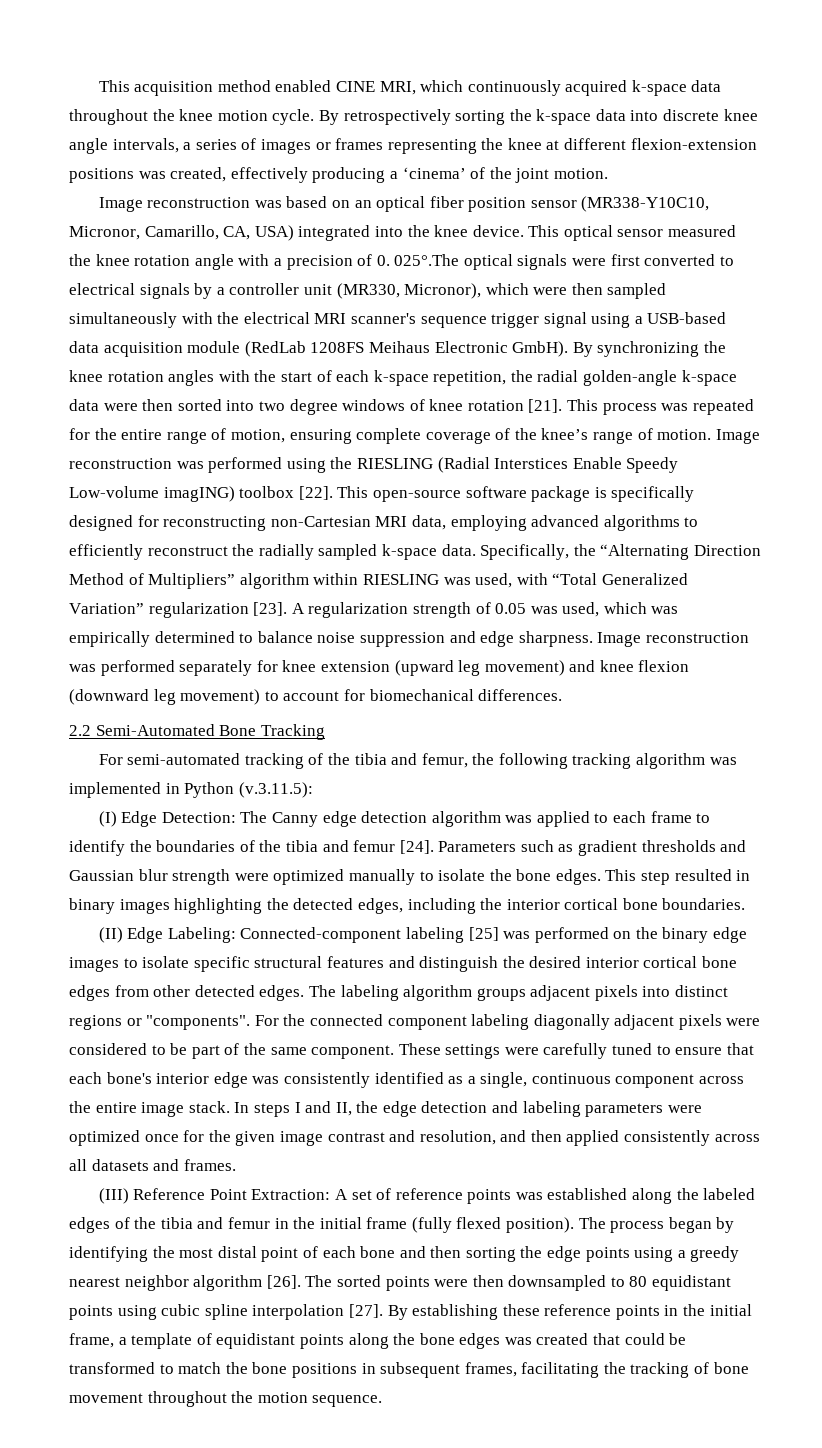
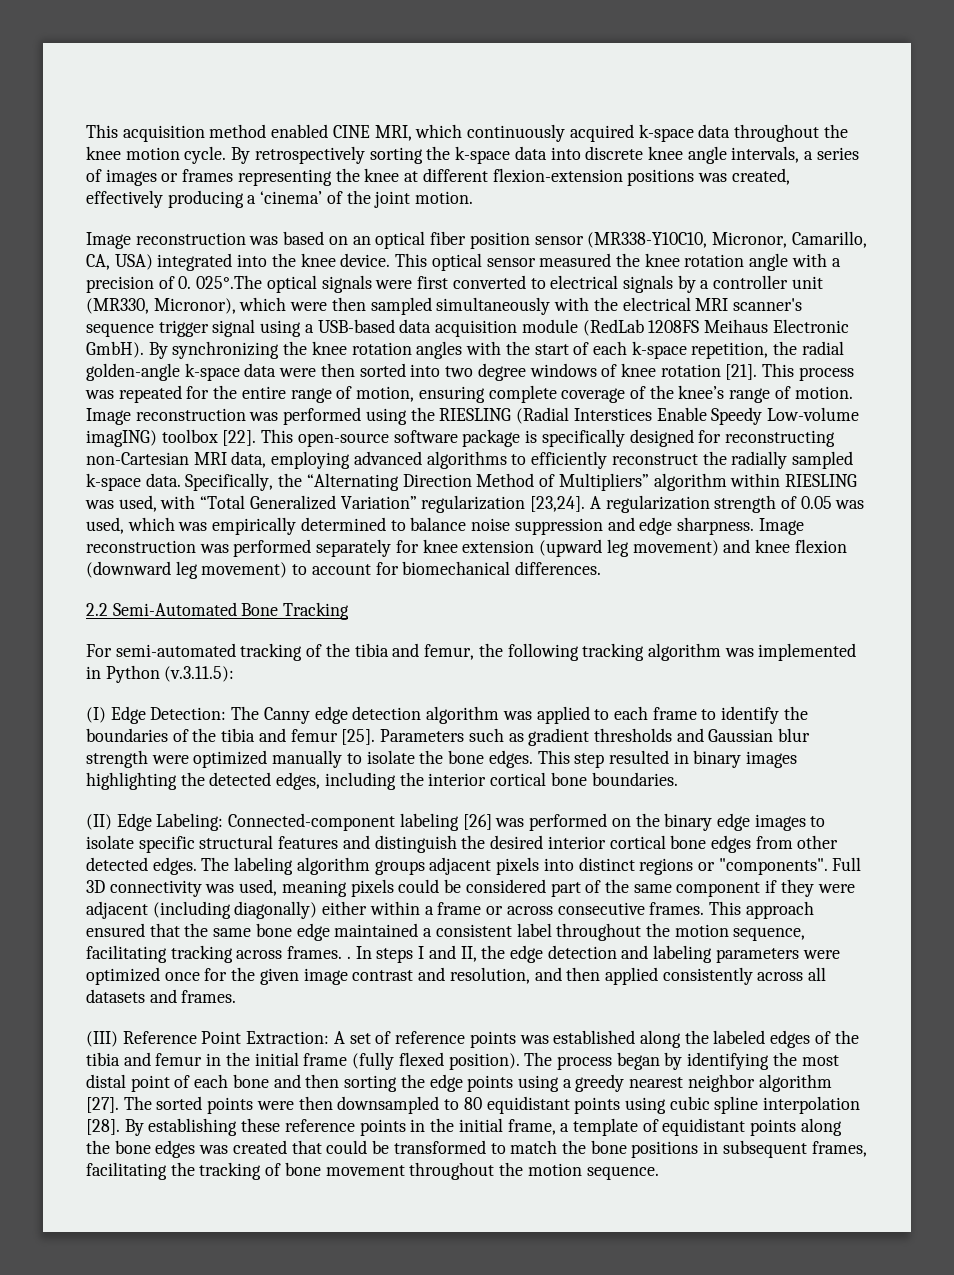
[253,602,288,616] [23]. -> [530,496,586,512] [23,24].
[399,840,434,854] [24]. -> [341,729,376,745] [25].
[468,927,499,941] [25] -> [462,814,492,830] [26]
[254,1014,761,1030] [69,1043,754,1059] [69,1072,745,1088] [69,1101,230,1117] For the connected component labeling diagonally adjacent pixels were considered to be part of the same component. These settings were carefully tuned to ensure that each bone's interior edge was consistently identified as a single, continuous component across the entire image stack. -> [832,857,862,871] [86,879,855,897] [86,901,814,919] [86,923,806,941] [86,945,351,963] Full 3D connectivity was used, meaning pixels could be considered part of the same component if they were adjacent (including diagonally) either within a frame or across consecutive frames. This approach ensured that the same bone edge maintained a consistent label throughout the motion sequence, facilitating tracking across frames. .
[266,1275,301,1289] [26]. -> [86,1097,119,1113] [27].
[348,1304,383,1318] [27]. -> [86,1119,120,1135] [28].

